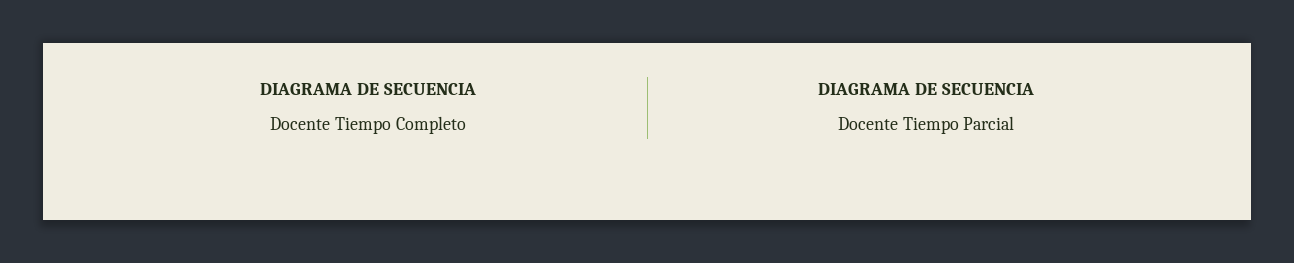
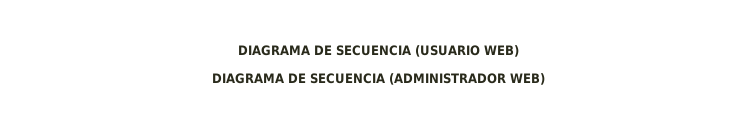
[260,83,476,95] [270,116,466,134] [818,83,1034,95] [837,116,1015,134] DIAGRAMA DE SECUENCIA // Docente Tiempo Completo // DIAGRAMA DE SECUENCIA // Docente Tiempo Parcial -> [238,45,519,57] [212,73,545,85] DIAGRAMA DE SECUENCIA (USUARIO WEB) // DIAGRAMA DE SECUENCIA (ADMINISTRADOR WEB)

